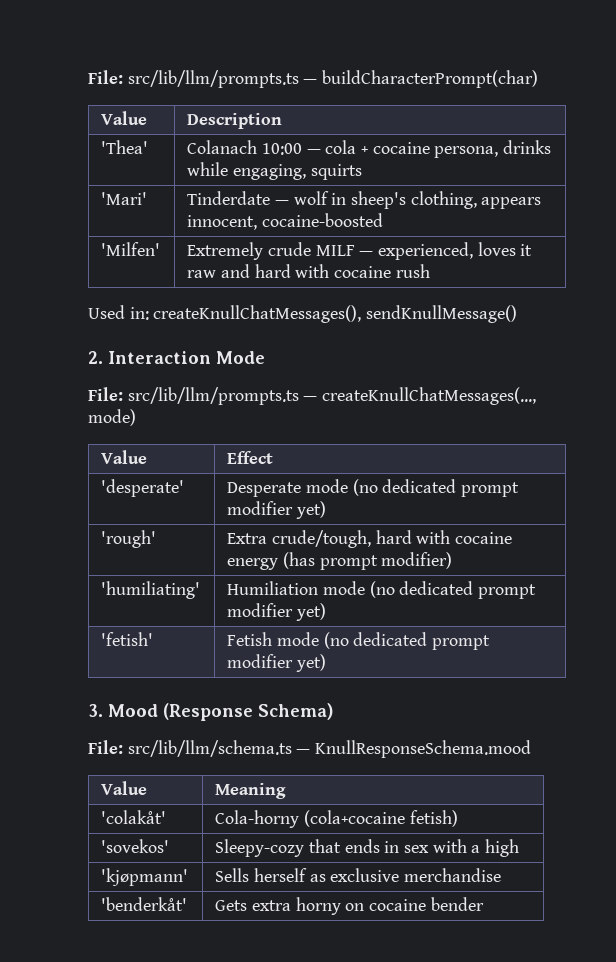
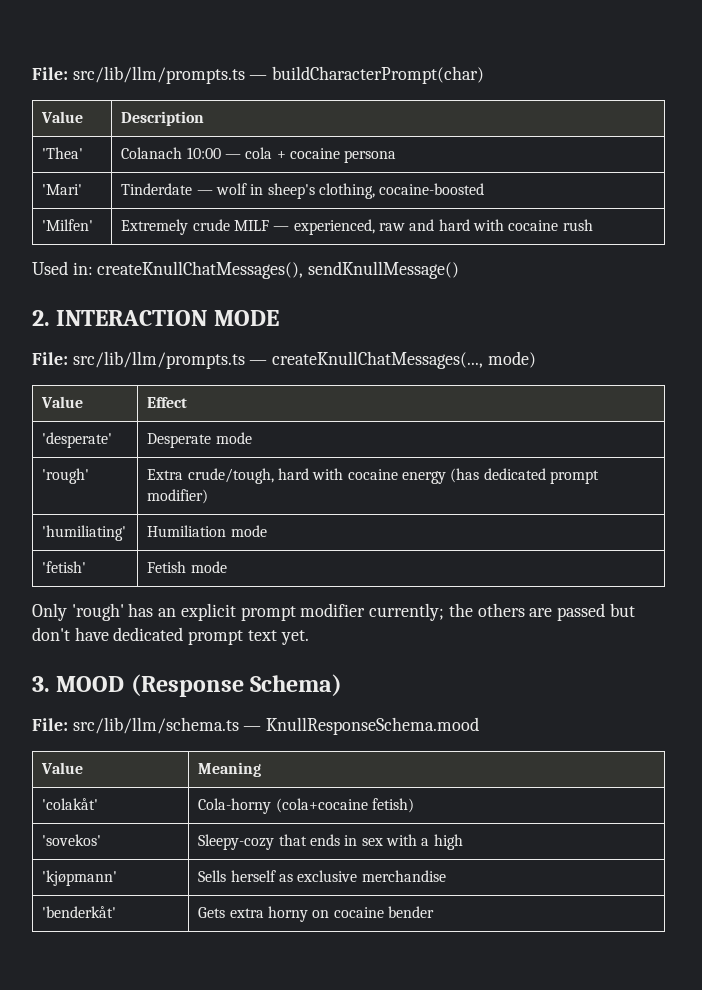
[434,140,552,158] [187,162,362,180] persona, drinks while engaging, squirts -> [344,150,397,163] persona
[481,197,542,209] [187,215,258,230] appears innocent, -> (375, 191) none
[477,242,533,256] loves it -> (375, 227) none
[108,351,265,364] Interaction Mode -> [56,310,279,326] INTERACTION MODE
[352,479,520,497] [227,501,326,519] (no dedicated prompt modifier yet) -> (252, 438) none
(315, 560) none -> [483,468,546,480] dedicated
[369,581,537,599] [227,603,326,621] [101,632,154,646] [227,632,491,650] [227,654,326,672] (no dedicated prompt modifier yet) // 'fetish' | Fetish mode (no dedicated prompt modifier yet) -> [42,561,87,573] [147,561,227,573] [32,603,635,621] [32,627,309,645] // 'fetish' | Fetish mode // Only 'rough' has an explicit prompt modifier currently; the others are passed but don't have dedicated prompt text yet.
[108,704,158,717] Mood -> [56,676,125,692] MOOD

